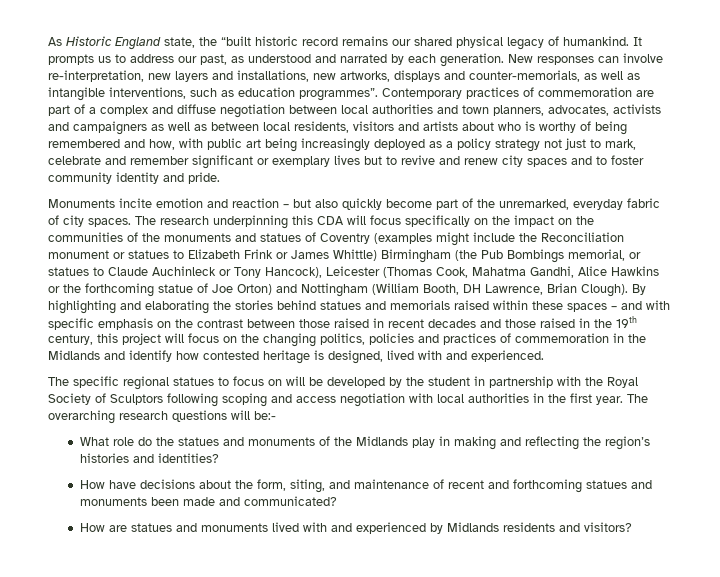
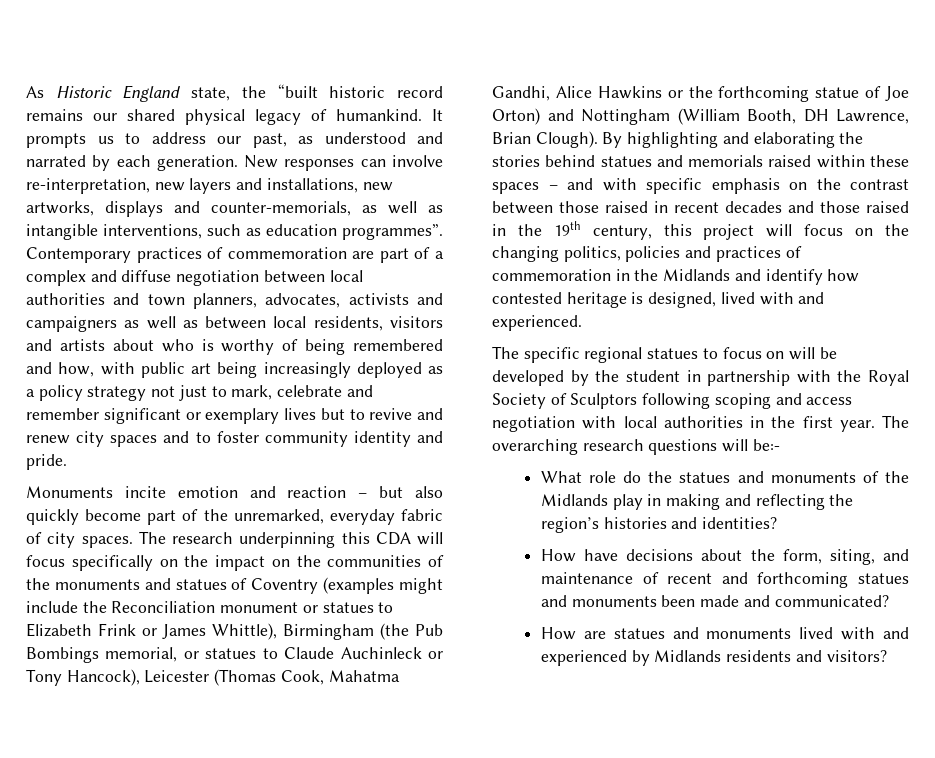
[333,249,377,261] Whittle) -> [212,623,277,640] Whittle),

